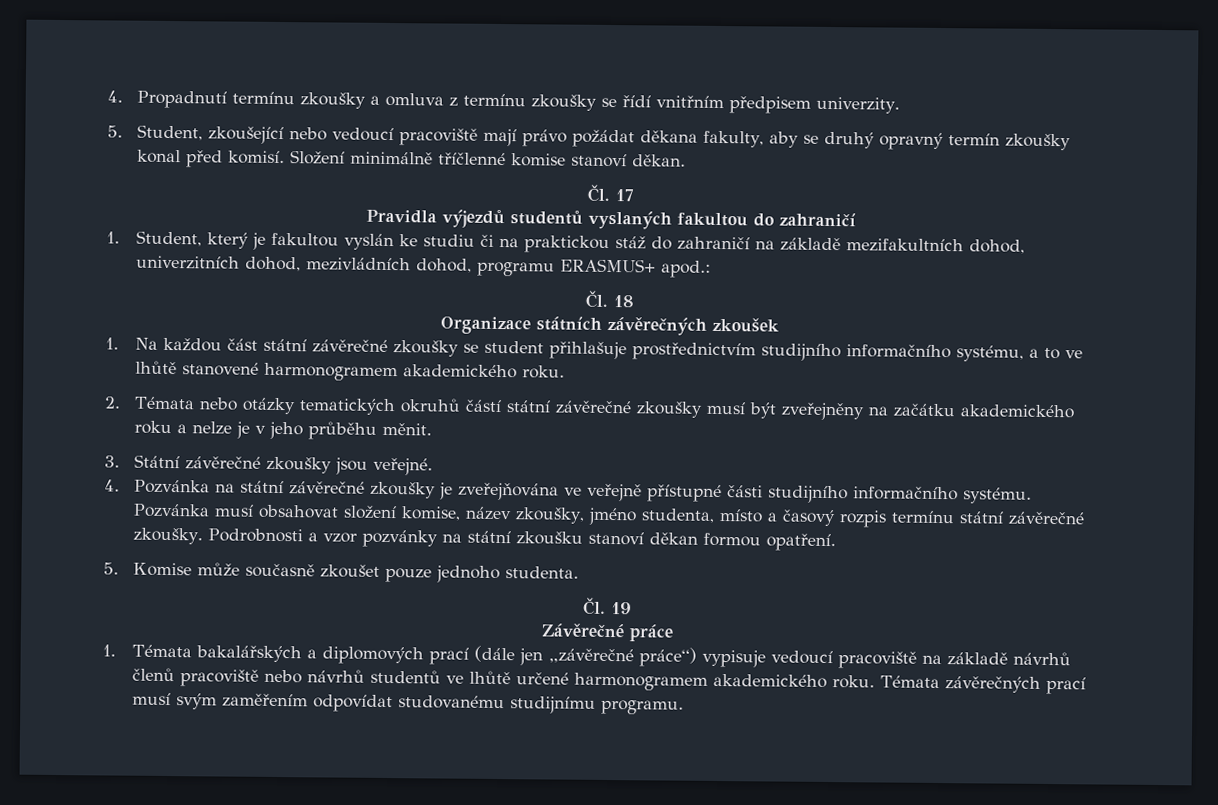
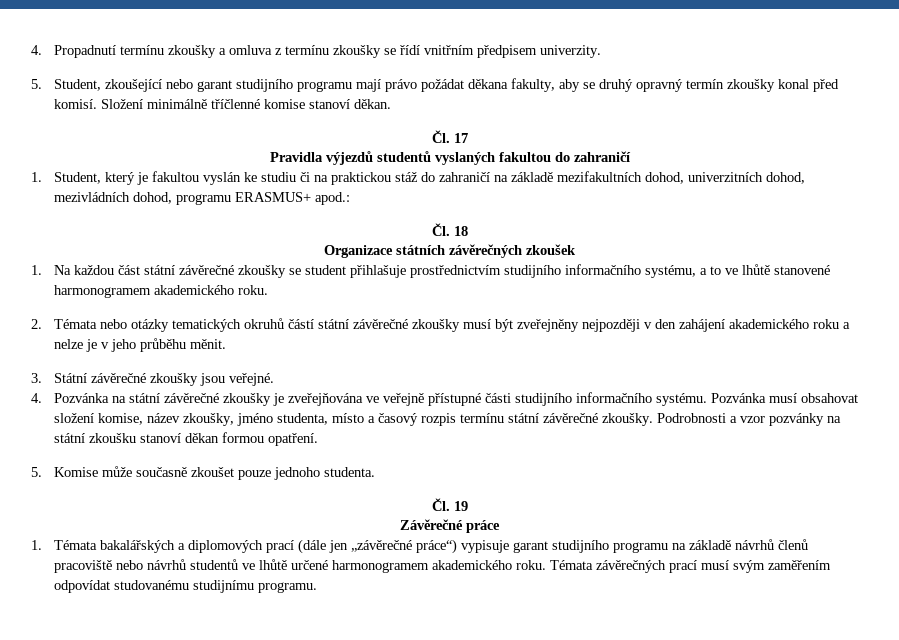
[332,127,479,146] vedoucí pracoviště -> [196,79,352,92] garant studijního programu
[868,403,956,418] na začátku -> [581,319,725,332] nejpozději v den zahájení
[771,650,918,669] vedoucí pracoviště -> [512,540,668,553] garant studijního programu

